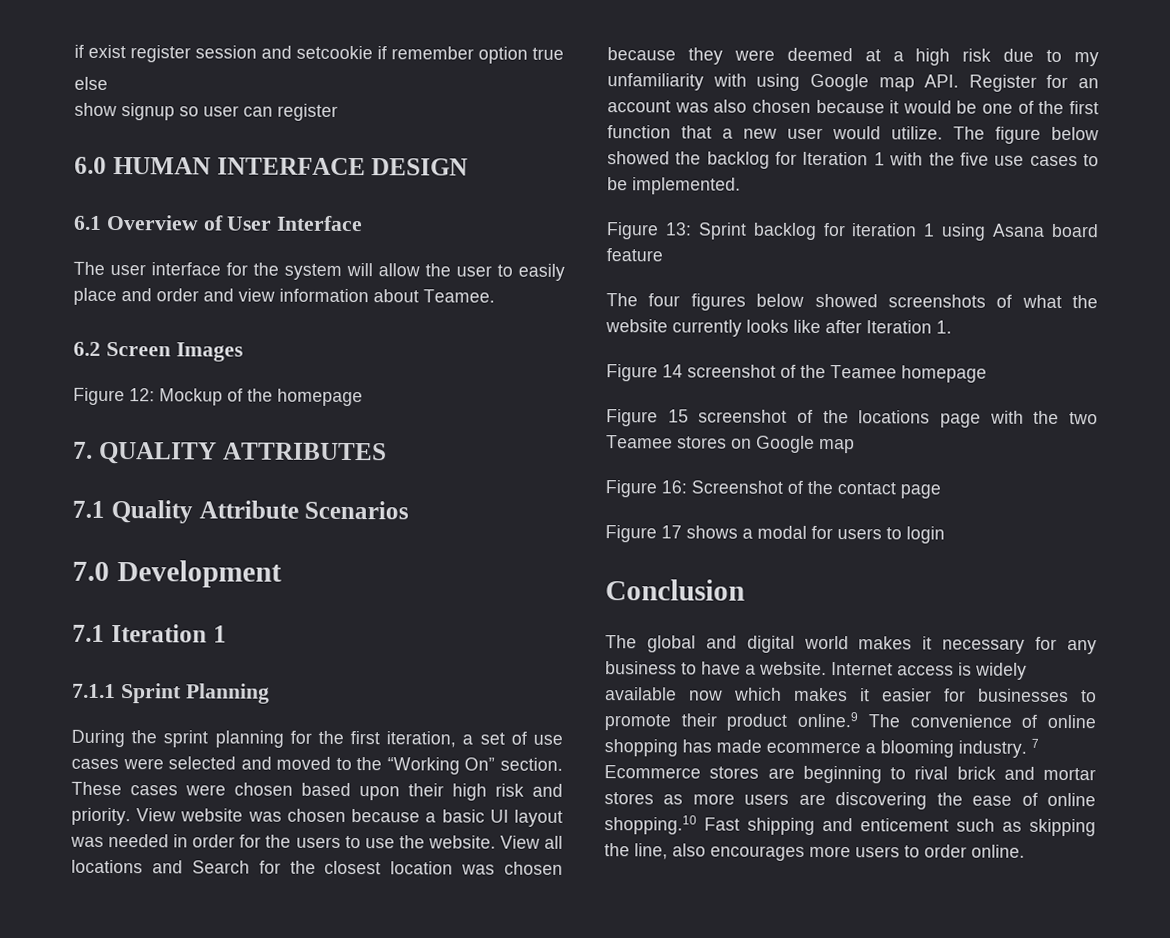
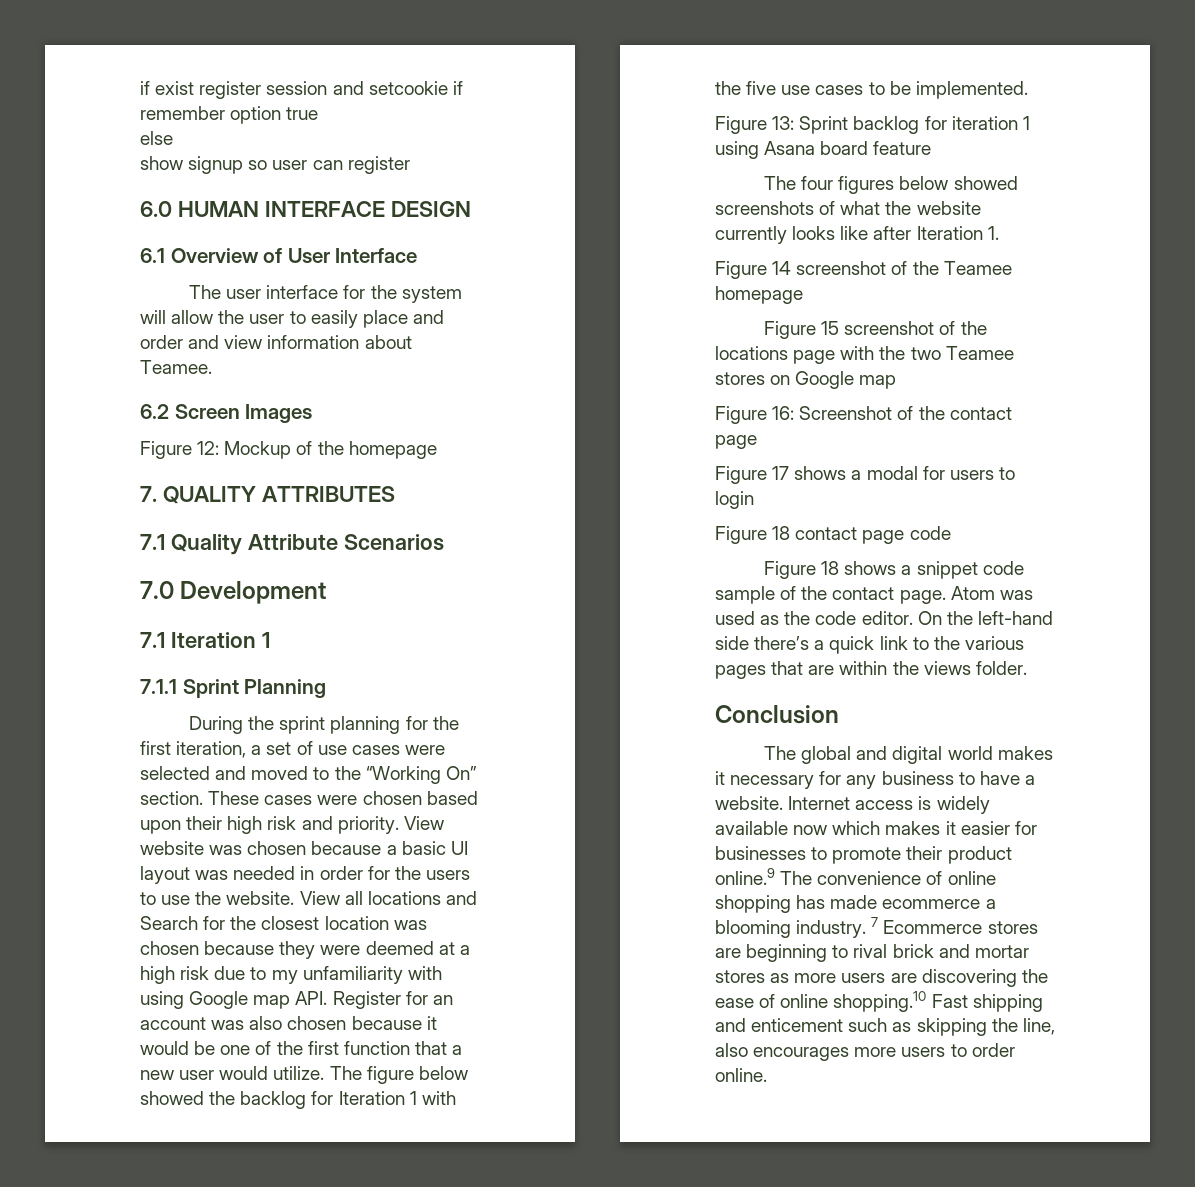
(945, 535) none -> [715,526,951,544] [764,561,1024,579] [715,586,1033,604] [715,611,1053,625] [715,636,1024,654] [715,661,1027,679] // Figure 18 contact page code // Figure 18 shows a snippet code sample of the contact page. Atom was used as the code editor. On the left-hand side there’s a quick link to the various pages that are within the views folder.

